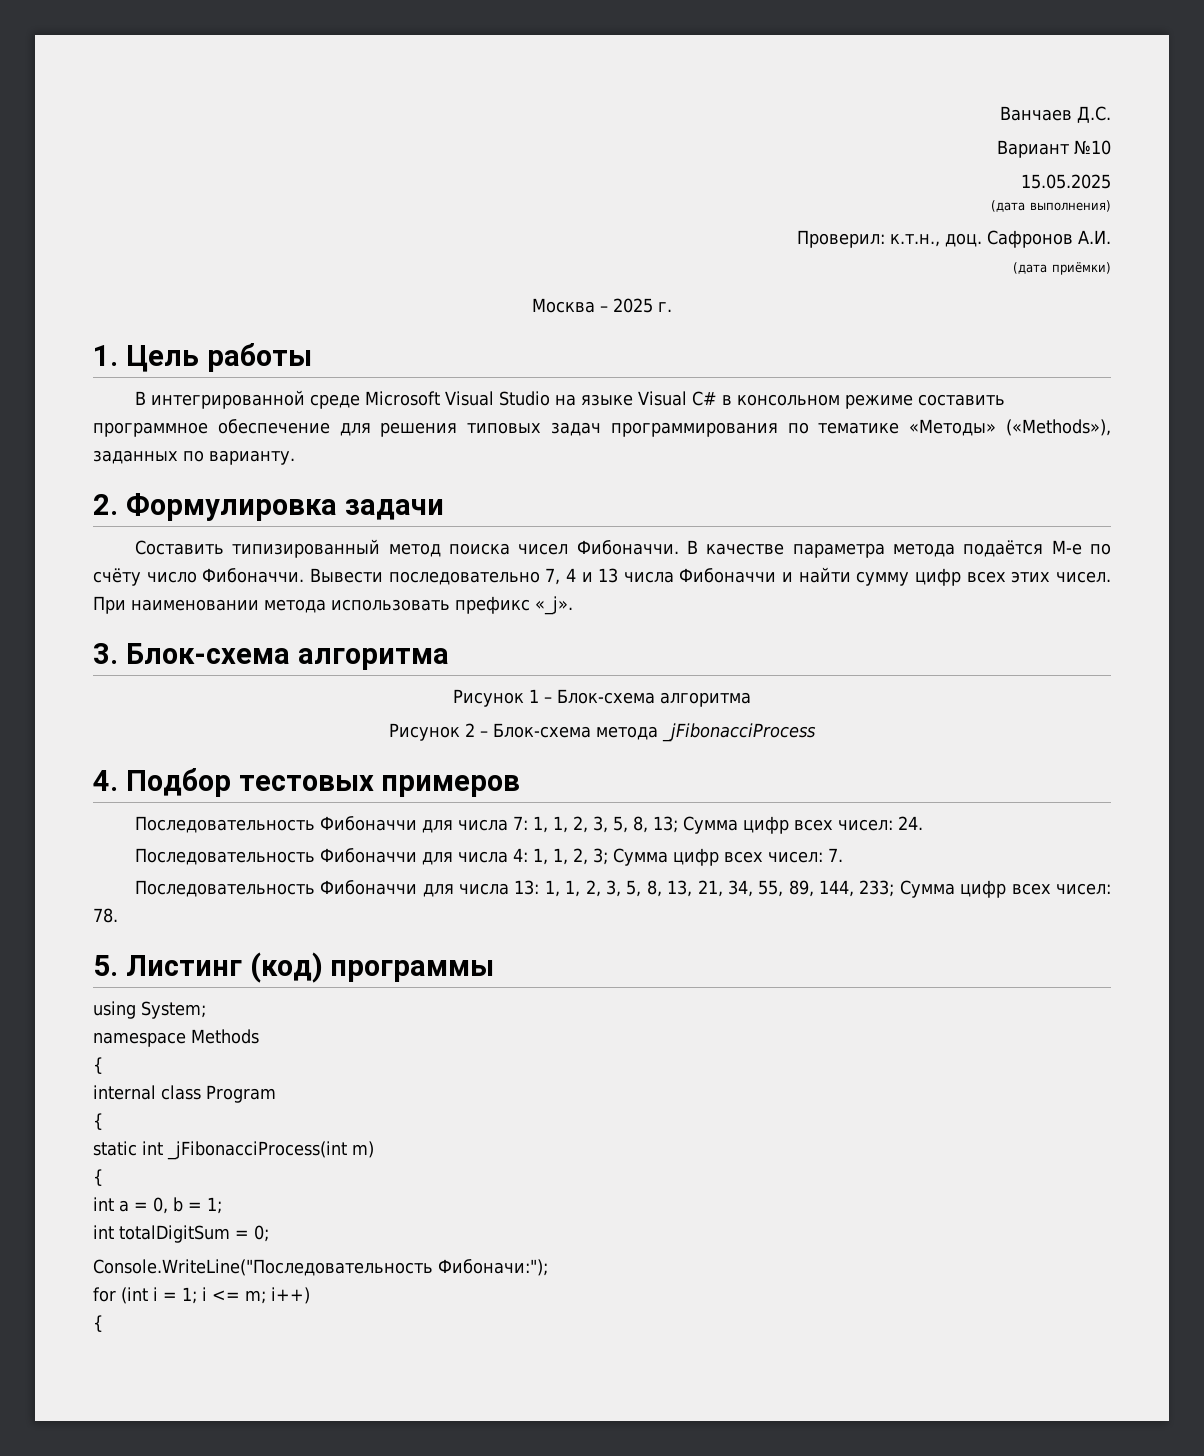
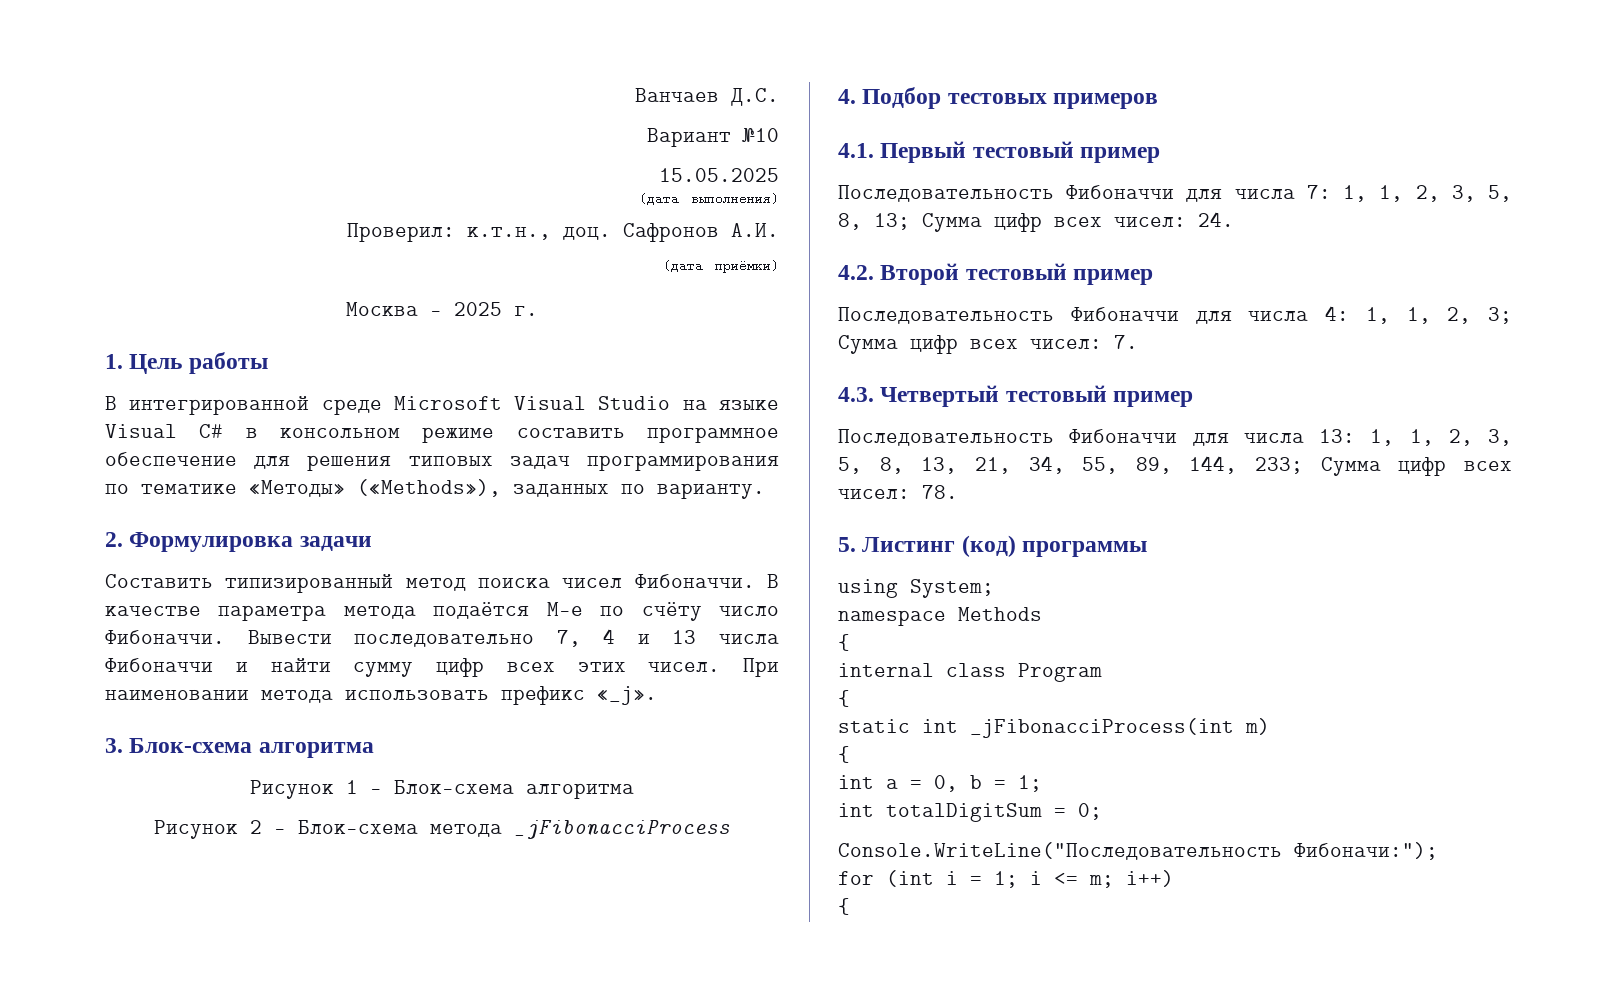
(521, 786) none -> [838,141,1161,163] // 4.1. Первый тестовый пример
(923, 823) none -> [838,263,1154,285] // 4.2. Второй тестовый пример
(843, 855) none -> [838,385,1194,407] // 4.3. Четвертый тестовый пример

